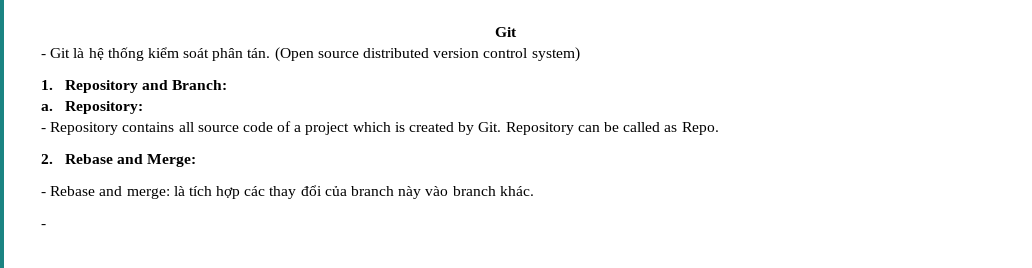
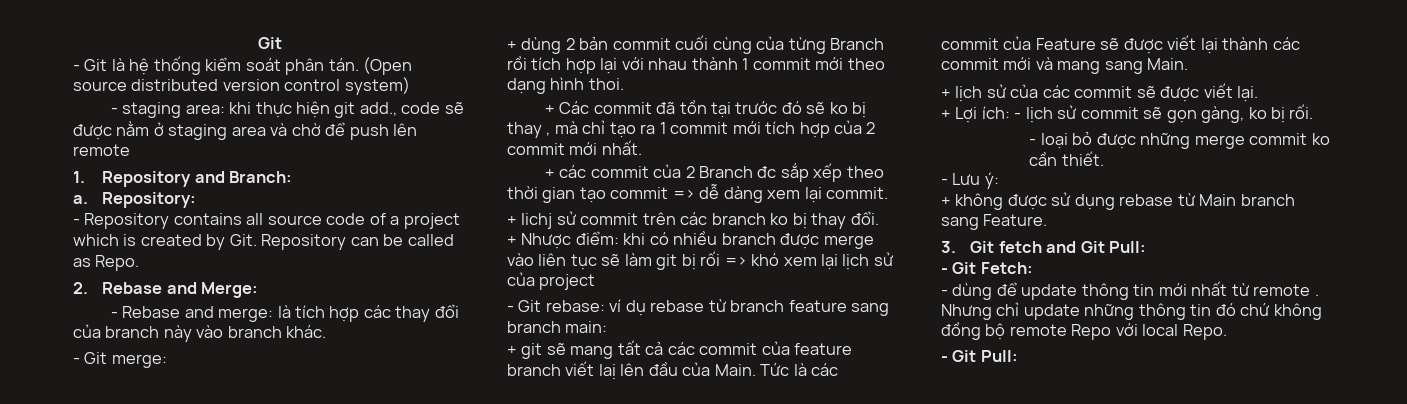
(580, 54) none -> [110,101,464,118] [73,121,418,140] [73,144,130,156] // - staging area: khi thực hiện git add., code sẽ được nằm ở staging area và chờ để push lên remote
(46, 226) none -> [84,352,167,368] [507,35,885,54] [507,56,885,74] [507,77,624,94] [544,100,867,118] [507,120,876,138] [507,140,642,155] [544,163,884,182] [507,184,889,203] [507,211,879,229] [507,231,874,249] [507,251,894,270] [507,272,596,290] [507,299,890,316] [507,321,608,333] [507,340,853,359] [507,361,839,380] [941,35,1300,54] [941,57,1189,74] [941,83,1259,102] [941,104,1314,123] [1029,131,1330,149] [1029,151,1104,166] [941,172,999,189] [941,192,1295,210] [941,214,1048,230] [941,241,1147,253] [941,262,1033,274] [941,281,1319,300] [941,302,1322,320] [941,322,1227,340] [941,350,1018,362] Git merge: // + dùng 2 bản commit cuối cùng của từng Branch rồi tích hợp lại với nhau thành 1 commit mới theo dạng hình thoi. // + Các commit đã tồn tại trước đó sẽ ko bị thay , mà chỉ tạo ra 1 commit mới tích hợp của 2 commit mới nhất. // + các commit của 2 Branch đc sắp xếp theo thời gian tạo commit => dễ dàng xem lại commit. // + lichj sử commit trên các branch ko bị thay đổi. // + Nhược điểm: khi có nhiều branch được merge vào liên tục sẽ làm git bị rối => khó xem lại lịch sử của project // - Git rebase: ví dụ rebase từ branch feature sang branch main: // + git sẽ mang tất cả các commit của feature branch viết laị lên đầu của Main. Tức là các commit của Feature sẽ được viết lại thành các commit mới và mang sang Main. // + lịch sử của các commit sẽ được viết lại. // + Lợi ích: - lịch sử commit sẽ gọn gàng, ko bị rối. // - loại bỏ được những merge commit ko cần thiết. // - Lưu ý: // + không được sử dụng rebase từ Main branch sang Feature. // 3. Git fetch and Git Pull: // - Git Fetch: // - dùng để update thông tin mới nhất từ remote . Nhưng chỉ update những thông tin đó chứ không đồng bộ remote Repo với local Repo. // - Git Pull:

